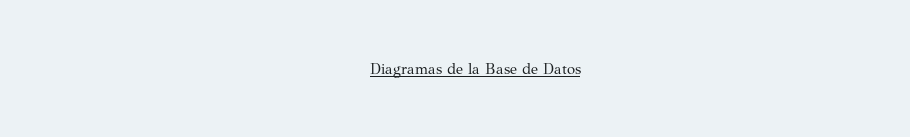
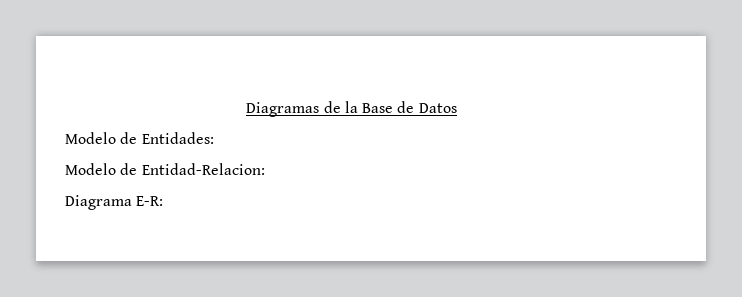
(581, 69) none -> [65,132,214,144] [65,163,265,175] [65,195,164,210] // Modelo de Entidades: // Modelo de Entidad-Relacion: // Diagrama E-R:

